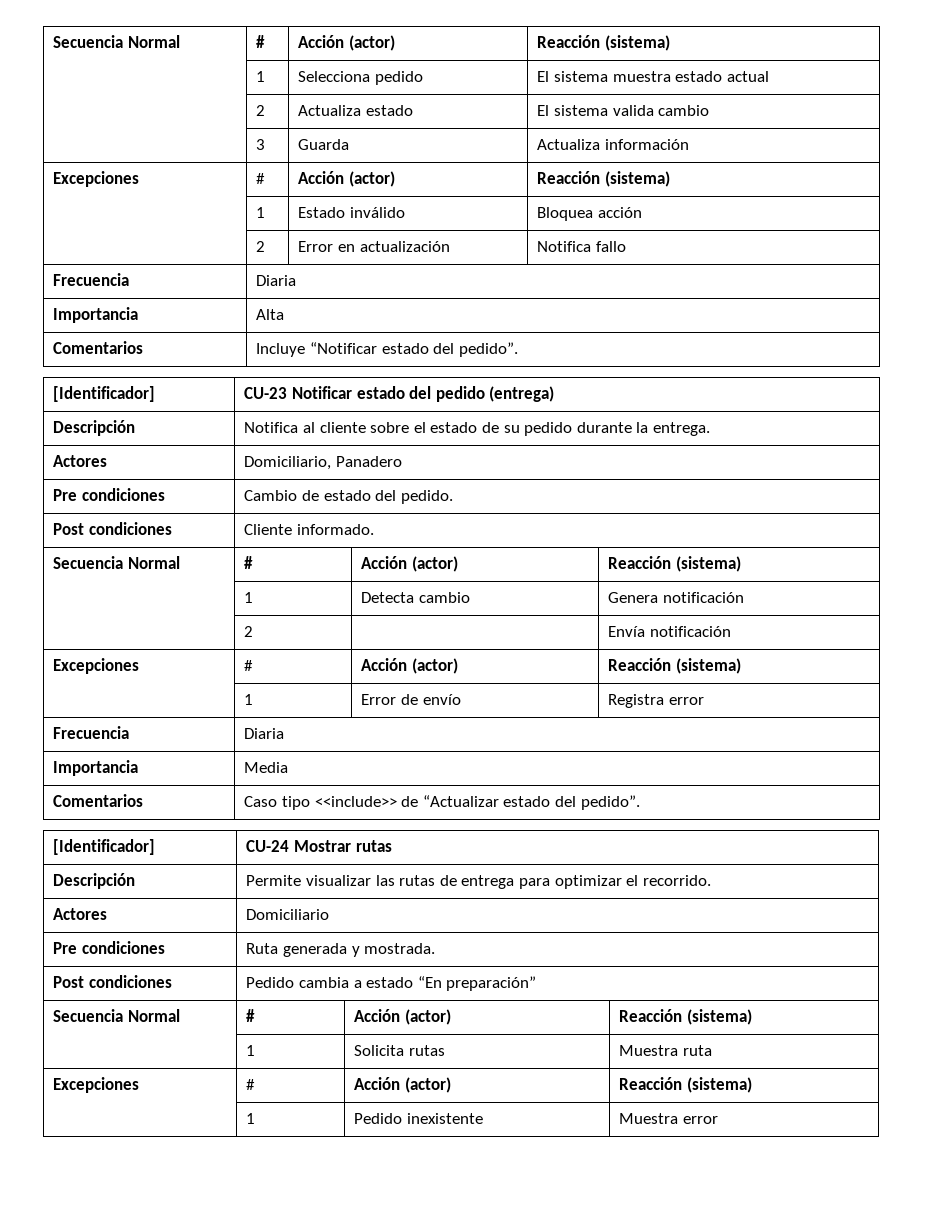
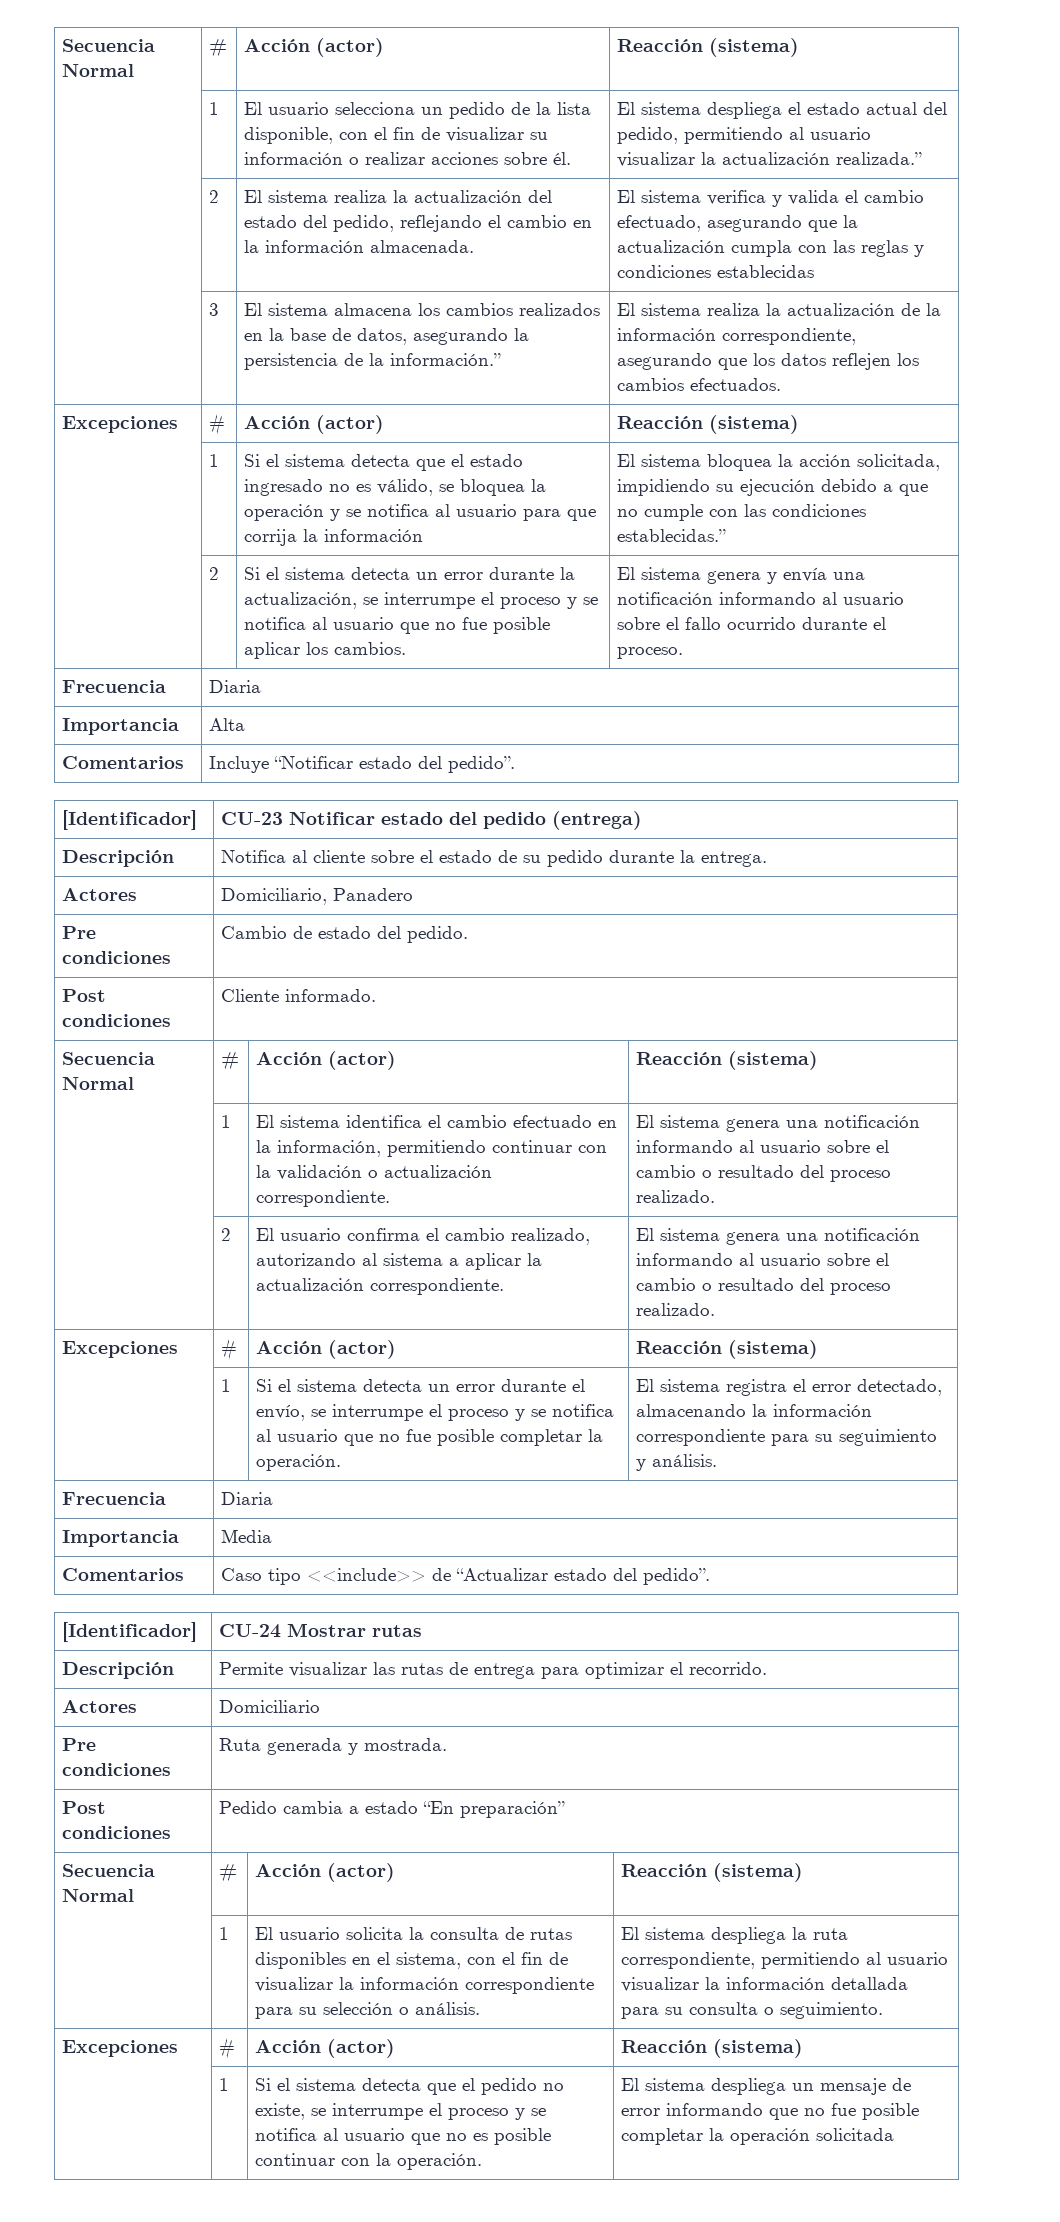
[53,35,180,48] [256,35,266,48] [298,35,395,51] [537,35,670,51] [256,71,266,82] [298,71,423,85] [537,71,671,82] Secuencia Normal | # | Acción (actor) | Reacción (sistema) // | 1 | Selecciona pedido | El sistema muestra -> [62,39,156,52] [62,64,135,77] [209,39,228,57] [244,38,385,57] [617,38,800,57] [209,102,220,115] [244,102,592,119] [244,127,549,144] [244,152,572,165] [617,102,802,119] Secuencia Normal | # | Acción (actor) | Reacción (sistema) // | 1 | El usuario selecciona un pedido de la lista disponible, con el fin de visualizar su información o realizar acciones sobre él. | El sistema despliega el
[256,105,266,116] [298,105,413,116] [537,105,710,116] [256,139,266,150] [298,139,350,150] [537,139,689,150] [53,171,140,187] [256,173,266,184] [298,171,395,187] [537,171,670,187] [256,207,266,218] [298,207,405,218] [537,207,642,221] [256,241,266,252] [298,241,450,252] [537,241,626,252] // | 2 | Actualiza estado | El sistema valida cambio // | 3 | Guarda | Actualiza información // Excepciones | # | Acción (actor) | Reacción (sistema) // | 1 | Estado inválido | Bloquea acción // | 2 | Error en actualización | Notifica fallo -> [923,102,948,115] [617,127,872,144] [617,152,923,167] [209,190,220,203] [244,190,553,203] [244,215,593,232] [244,240,475,253] [617,190,925,207] [617,215,859,232] [617,240,925,257] [617,265,815,278] [209,303,220,316] [244,303,601,316] [244,328,530,345] [244,353,502,370] [617,303,942,316] [617,328,857,345] [617,353,920,370] [617,378,782,391] [62,416,179,433] [209,414,226,435] [244,415,385,434] [617,415,800,434] [209,454,220,467] [244,454,524,471] [244,479,547,496] [244,504,597,521] [244,529,424,546] [617,454,941,471] [617,479,929,496] [617,504,867,521] [617,529,727,542] [209,567,220,580] [244,567,576,580] [244,592,599,609] [244,617,551,634] [244,642,407,659] [617,567,866,584] [617,592,905,605] [617,617,887,630] [617,647,684,659] del pedido, permitiendo al usuario visualizar la actualización realizada.” // | 2 | El sistema realiza la actualización del estado del pedido, reflejando el cambio en la información almacenada. | El sistema verifica y valida el cambio efectuado, asegurando que la actualización cumpla con las reglas y condiciones establecidas // | 3 | El sistema almacena los cambios realizados en la base de datos, asegurando la persistencia de la información.” | El sistema realiza la actualización de la información correspondiente, asegurando que los datos reflejen los cambios efectuados. // Excepciones | # | Acción (actor) | Reacción (sistema) // | 1 | Si el sistema detecta que el estado ingresado no es válido, se bloquea la operación y se notifica al usuario para que corrija la información | El sistema bloquea la acción solicitada, impidiendo su ejecución debido a que no cumple con las condiciones establecidas.” // | 2 | Si el sistema detecta un error durante la actualización, se interrumpe el proceso y se notifica al usuario que no fue posible aplicar los cambios. | El sistema genera y envía una notificación informando al usuario sobre el fallo ocurrido durante el proceso.
[361,592,470,603] [608,592,744,603] [244,626,254,637] [608,626,731,637] [53,658,140,674] [244,660,254,671] [361,658,458,674] [608,658,741,674] [244,694,254,705] [361,694,461,705] [608,694,704,708] Detecta cambio | Genera notificación // | 2 | | Envía notificación // Excepciones | # | Acción (actor) | Reacción (sistema) // | 1 | Error de envío | Registra error -> [256,1115,618,1128] [256,1140,608,1157] [256,1165,493,1180] [256,1190,391,1207] [636,1115,921,1132] [636,1140,890,1153] [636,1165,892,1182] [636,1190,716,1203] [221,1228,232,1241] [256,1228,591,1245] [256,1253,543,1270] [256,1278,505,1295] [636,1228,921,1245] [636,1253,890,1266] [636,1278,892,1295] [636,1303,716,1316] [62,1341,179,1358] [221,1339,238,1360] [256,1340,397,1359] [636,1340,819,1359] [221,1379,232,1392] [256,1379,586,1392] [256,1404,615,1421] [256,1429,604,1446] [256,1454,342,1471] [636,1379,943,1396] [636,1404,873,1417] [636,1429,938,1446] [636,1454,718,1471] El sistema identifica el cambio efectuado en la información, permitiendo continuar con la validación o actualización correspondiente. | El sistema genera una notificación informando al usuario sobre el cambio o resultado del proceso realizado. // | 2 | El usuario confirma el cambio realizado, autorizando al sistema a aplicar la actualización correspondiente. | El sistema genera una notificación informando al usuario sobre el cambio o resultado del proceso realizado. // Excepciones | # | Acción (actor) | Reacción (sistema) // | 1 | Si el sistema detecta un error durante el envío, se interrumpe el proceso y se notifica al usuario que no fue posible completar la operación. | El sistema registra el error detectado, almacenando la información correspondiente para su seguimiento y análisis.
[354,1045,445,1056] [619,1045,712,1056] [53,1077,140,1093] [246,1079,256,1090] [354,1077,451,1093] [619,1077,752,1093] [246,1113,256,1124] [354,1113,483,1124] [619,1113,718,1124] Solicita rutas | Muestra ruta // Excepciones | # | Acción (actor) | Reacción (sistema) // | 1 | Pedido inexistente | Muestra error -> [255,1927,573,1940] [255,1952,569,1969] [255,1977,595,1994] [255,2002,481,2019] [621,1927,849,1944] [621,1952,949,1969] [621,1977,909,1992] [621,2002,884,2019] [62,2040,179,2057] [219,2038,236,2059] [255,2039,396,2058] [621,2039,804,2058] [219,2078,230,2091] [255,2078,565,2095] [255,2103,547,2120] [255,2128,552,2145] [255,2153,483,2170] [621,2078,912,2095] [621,2103,920,2120] [621,2128,895,2145] El usuario solicita la consulta de rutas disponibles en el sistema, con el fin de visualizar la información correspondiente para su selección o análisis. | El sistema despliega la ruta correspondiente, permitiendo al usuario visualizar la información detallada para su consulta o seguimiento. // Excepciones | # | Acción (actor) | Reacción (sistema) // | 1 | Si el sistema detecta que el pedido no existe, se interrumpe el proceso y se notifica al usuario que no es posible continuar con la operación. | El sistema despliega un mensaje de error informando que no fue posible completar la operación solicitada

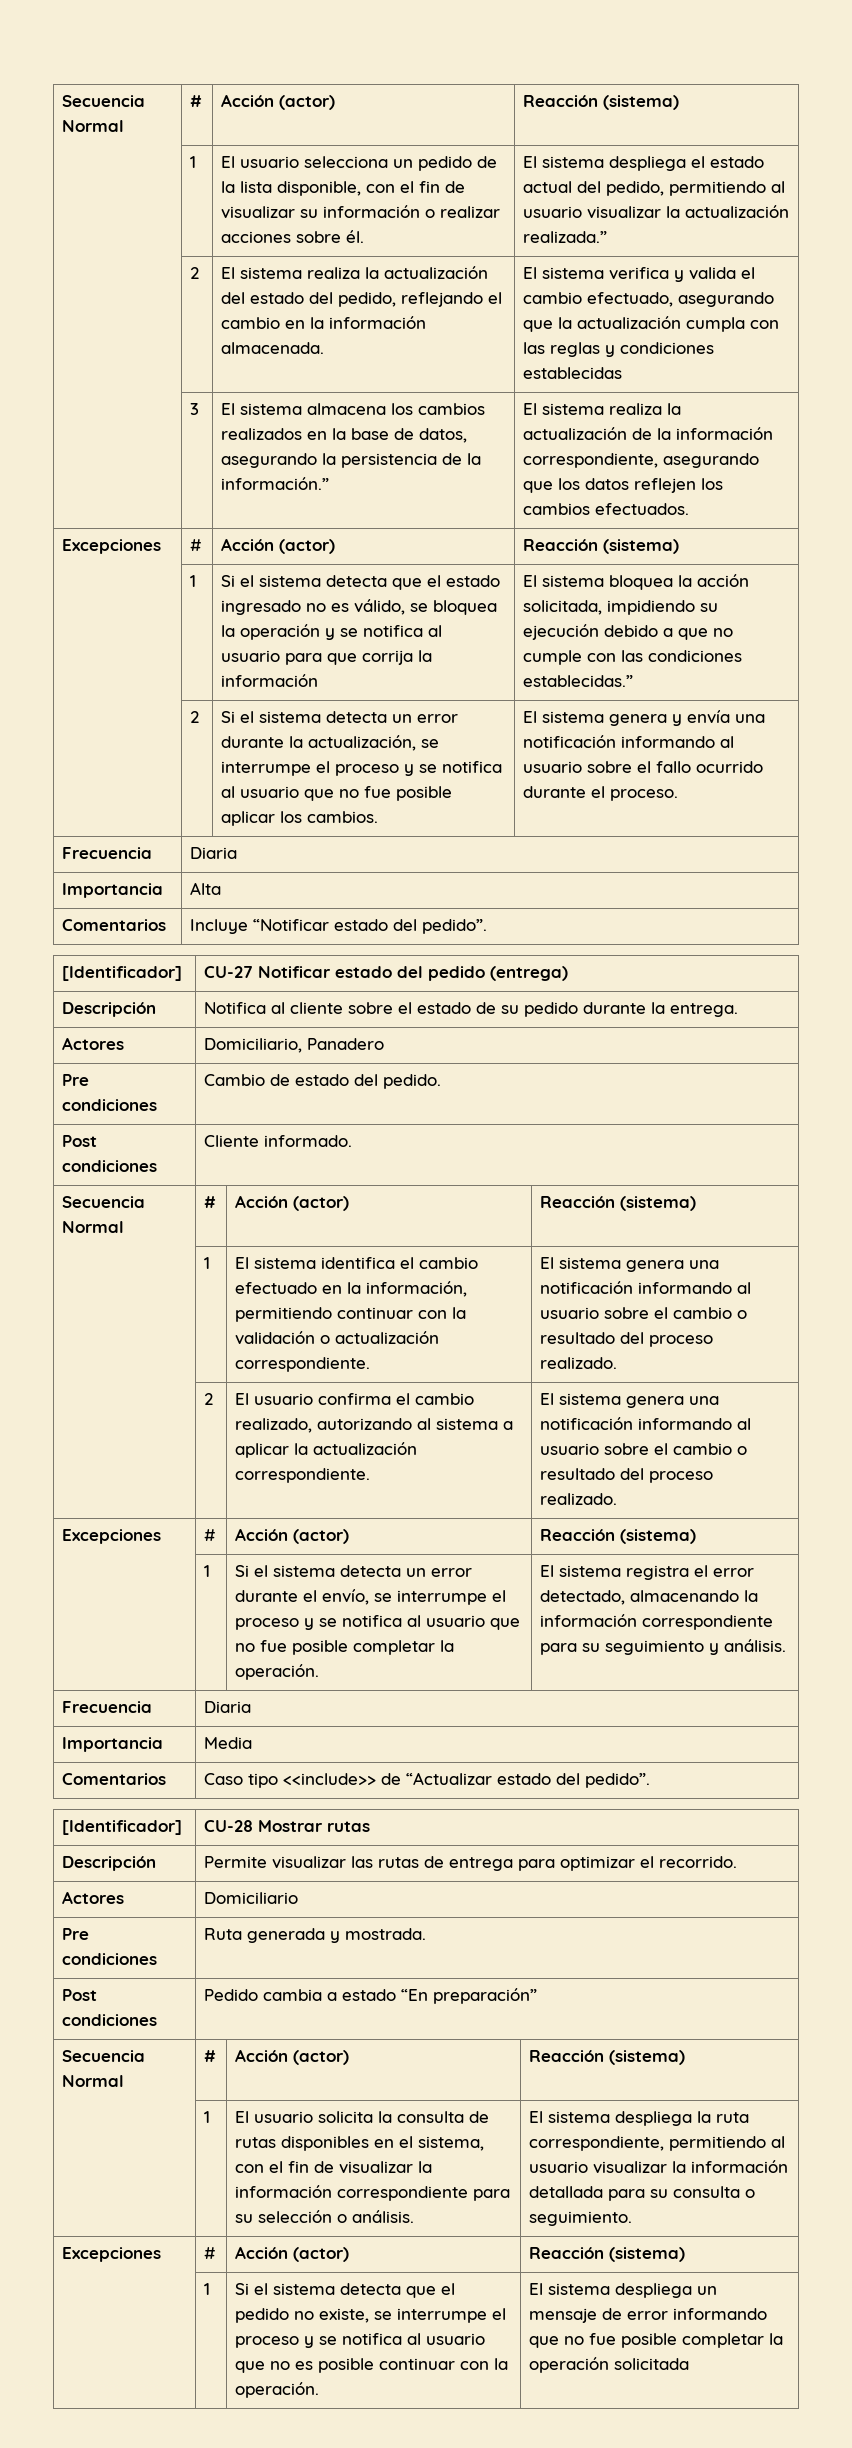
[221,812,284,825] CU-23 -> [204,966,254,978] CU-27
[219,1624,282,1638] CU-24 -> [204,1820,254,1832] CU-28

